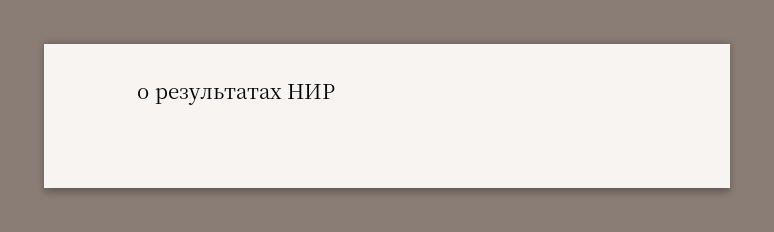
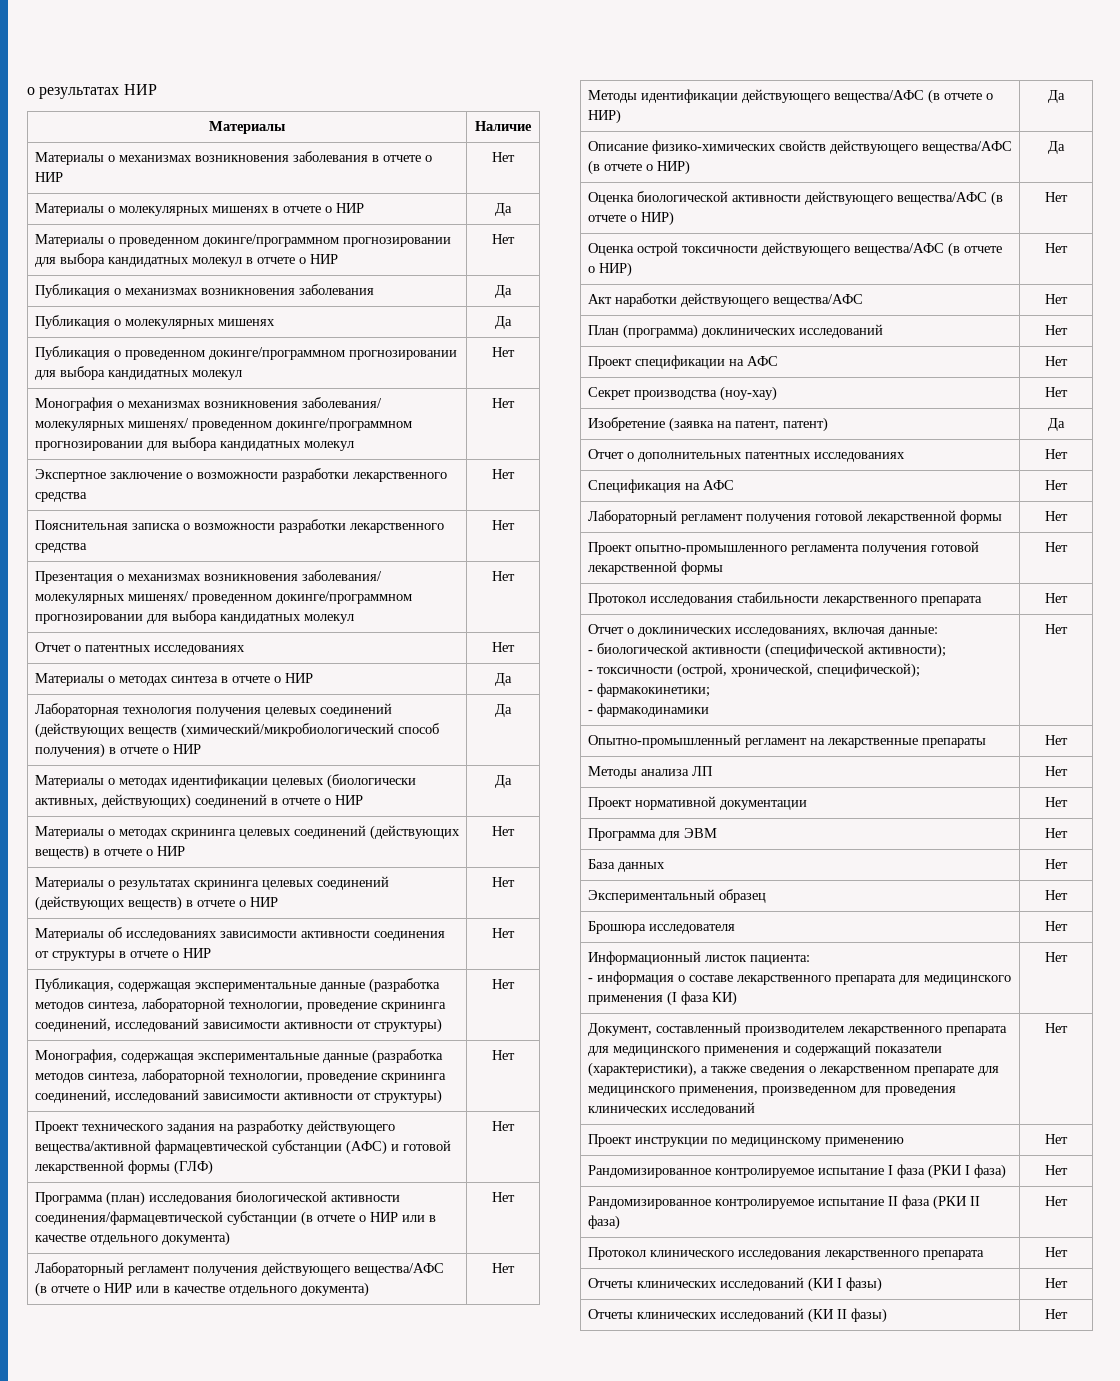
(336, 91) none -> [209,121,285,134] [475,121,532,131] [34,151,432,165] [34,172,63,182] [492,152,515,162] [34,203,364,216] [495,203,512,216] [34,234,451,247] [34,253,338,267] [492,234,515,244] [34,284,374,298] [495,285,512,298] [34,315,275,329] [495,316,512,329] [34,346,457,360] [34,366,242,380] [492,347,515,357] [34,397,382,411] [34,418,412,431] [34,437,354,451] [492,398,515,408] [34,468,447,482] [34,492,87,502] [492,469,515,479] [34,519,444,533] [34,543,87,553] [492,520,515,530] [34,570,382,584] [34,591,412,604] [34,610,354,624] [492,571,515,581] [34,642,245,655] [492,642,515,652] [34,673,313,686] [495,673,512,686] [34,703,392,717] [34,723,439,738] [34,743,201,758] [495,704,512,717] [34,774,416,789] [34,794,363,809] [495,775,512,788] [34,825,460,840] [34,845,185,860] [492,826,515,836] [34,876,389,890] [34,896,278,911] [492,877,515,887] [34,927,445,941] [34,948,211,961] [492,928,515,938] [34,978,440,993] [34,998,446,1012] [34,1018,442,1033] [492,979,515,989] [34,1049,443,1064] [34,1069,446,1083] [34,1089,442,1104] [492,1050,515,1060] [34,1120,395,1134] [34,1140,451,1155] [34,1160,213,1175] [492,1121,515,1131] [34,1191,400,1206] [34,1211,436,1226] [34,1231,230,1246] [492,1192,515,1202] [34,1262,444,1276] [34,1282,369,1297] [492,1263,515,1273] [587,89,993,104] [587,109,621,124] [1048,90,1065,103] [587,140,1012,154] [587,160,690,175] [1048,141,1065,154] [587,191,1003,206] [587,211,674,226] [1045,192,1068,202] [587,242,1002,257] [587,262,632,277] [1045,243,1068,253] [587,293,863,307] [1045,294,1068,304] [587,324,883,339] [1045,325,1068,335] [587,355,778,369] [1045,356,1068,366] [587,386,777,401] [1045,387,1068,397] [587,417,828,432] [1048,418,1065,431] [587,449,905,462] [1045,449,1068,459] [587,479,734,493] [1045,480,1068,490] [587,510,1002,524] [1045,511,1068,521] [587,541,979,555] [587,561,723,575] [1045,542,1068,552] [587,592,982,606] [1045,593,1068,603] [587,624,938,637] [587,643,946,658] [587,663,920,678] [587,683,710,697] [587,703,709,717] [1045,624,1068,634] [587,734,986,748] [1045,735,1068,745] [587,766,713,779] [1045,766,1068,776] [587,796,807,810] [1045,797,1068,807] [587,828,717,841] [1045,828,1068,838] [587,859,665,872] [1045,859,1068,869] [587,889,766,903] [1045,890,1068,900] [587,921,735,934] [1045,921,1068,931] [587,951,810,965] [587,971,1011,985] [587,991,737,1006] [1045,952,1068,962] [587,1022,1007,1036] [587,1042,942,1056] [587,1062,999,1077] [587,1086,956,1096] [587,1102,755,1116] [1045,1023,1068,1033] [587,1134,904,1147] [1045,1134,1068,1144] [587,1164,1006,1179] [1045,1165,1068,1175] [587,1195,980,1210] [587,1215,620,1230] [1045,1196,1068,1206] [587,1247,984,1260] [1045,1247,1068,1257] [587,1277,882,1292] [1045,1278,1068,1288] [587,1308,887,1323] [1045,1309,1068,1319] // Материалы | Наличие // Материалы о механизмах возникновения заболевания в отчете о НИР | Нет // Материалы о молекулярных мишенях в отчете о НИР | Да // Материалы о проведенном докинге/программном прогнозировании для выбора кандидатных молекул в отчете о НИР | Нет // Публикация о механизмах возникновения заболевания | Да // Публикация о молекулярных мишенях | Да // Публикация о проведенном докинге/программном прогнозировании для выбора кандидатных молекул | Нет // Монография о механизмах возникновения заболевания/ молекулярных мишенях/ проведенном докинге/программном прогнозировании для выбора кандидатных молекул | Нет // Экспертное заключение о возможности разработки лекарственного средства | Нет // Пояснительная записка о возможности разработки лекарственного средства | Нет // Презентация о механизмах возникновения заболевания/ молекулярных мишенях/ проведенном докинге/программном прогнозировании для выбора кандидатных молекул | Нет // Отчет о патентных исследованиях | Нет // Материалы о методах синтеза в отчете о НИР | Да // Лабораторная технология получения целевых соединений (действующих веществ (химический/микробиологический способ получения) в отчете о НИР | Да // Материалы о методах идентификации целевых (биологически активных, действующих) соединений в отчете о НИР | Да // Материалы о методах скрининга целевых соединений (действующих веществ) в отчете о НИР | Нет // Материалы о результатах скрининга целевых соединений (действующих веществ) в отчете о НИР | Нет // Материалы об исследованиях зависимости активности соединения от структуры в отчете о НИР | Нет // Публикация, содержащая экспериментальные данные (разработка методов синтеза, лабораторной технологии, проведение скрининга соединений, исследований зависимости активности от структуры) | Нет // Монография, содержащая экспериментальные данные (разработка методов синтеза, лабораторной технологии, проведение скрининга соединений, исследований зависимости активности от структуры) | Нет // Проект технического задания на разработку действующего вещества/активной фармацевтической субстанции (АФС) и готовой лекарственной формы (ГЛФ) | Нет // Программа (план) исследования биологической активности соединения/фармацевтической субстанции (в отчете о НИР или в качестве отдельного документа) | Нет // Лабораторный регламент получения действующего вещества/АФС (в отчете о НИР или в качестве отдельного документа) | Нет // Методы идентификации действующего вещества/АФС (в отчете о НИР) | Да // Описание физико-химических свойств действующего вещества/АФС (в отчете о НИР) | Да // Оценка биологической активности действующего вещества/АФС (в отчете о НИР) | Нет // Оценка острой токсичности действующего вещества/АФС (в отчете о НИР) | Нет // Акт наработки действующего вещества/АФС | Нет // План (программа) доклинических исследований | Нет // Проект спецификации на АФС | Нет // Секрет производства (ноу-хау) | Нет // Изобретение (заявка на патент, патент) | Да // Отчет о дополнительных патентных исследованиях | Нет // Спецификация на АФС | Нет // Лабораторный регламент получения готовой лекарственной формы | Нет // Проект опытно-промышленного регламента получения готовой лекарственной формы | Нет // Протокол исследования стабильности лекарственного препарата | Нет // Отчет о доклинических исследованиях, включая данные: // - биологической активности (специфической активности); // - токсичности (острой, хронической, специфической); // - фармакокинетики; // - фармакодинамики | Нет // Опытно-промышленный регламент на лекарственные препараты | Нет // Методы анализа ЛП | Нет // Проект нормативной документации | Нет // Программа для ЭВМ | Нет // База данных | Нет // Экспериментальный образец | Нет // Брошюра исследователя | Нет // Информационный листок пациента: // - информация о составе лекарственного препарата для медицинского применения (I фаза КИ) | Нет // Документ, составленный производителем лекарственного препарата для медицинского применения и содержащий показатели (характеристики), а также сведения о лекарственном препарате для медицинского применения, произведенном для проведения клинических исследований | Нет // Проект инструкции по медицинскому применению | Нет // Рандомизированное контролируемое испытание I фаза (РКИ I фаза) | Нет // Рандомизированное контролируемое испытание II фаза (РКИ II фаза) | Нет // Протокол клинического исследования лекарственного препарата | Нет // Отчеты клинических исследований (КИ I фазы) | Нет // Отчеты клинических исследований (КИ II фазы) | Нет

